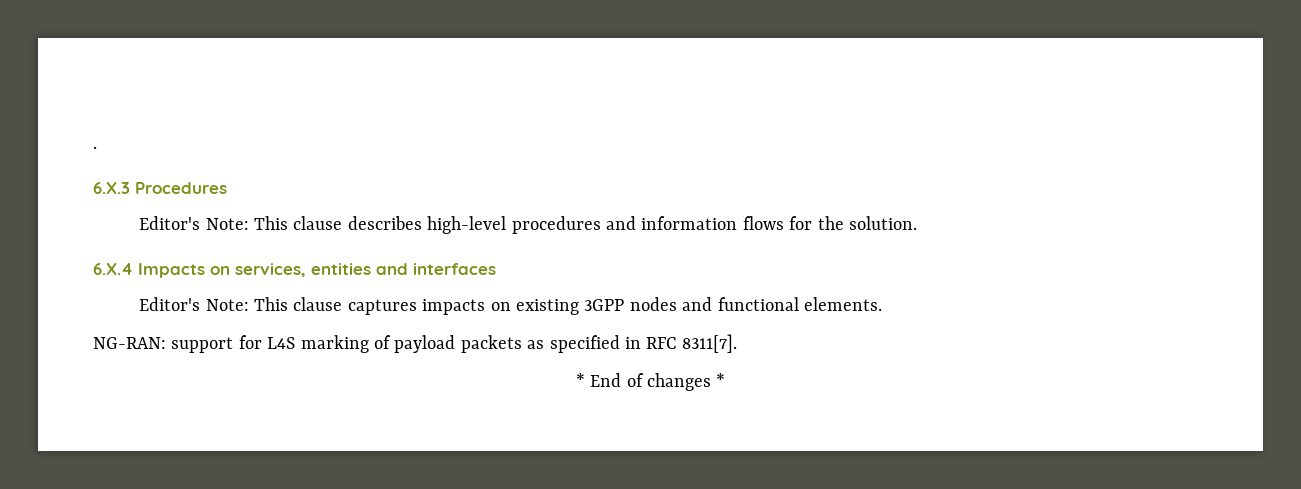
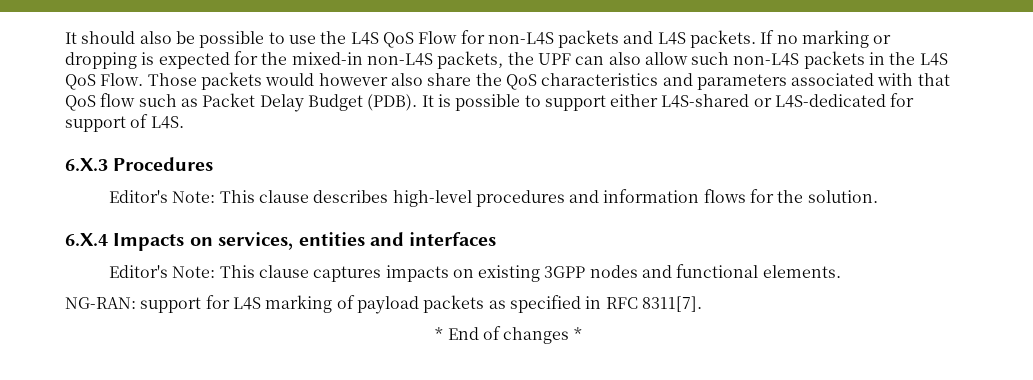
[93,146,97,149] . -> [65,30,892,48] [65,51,948,69] [65,72,950,90] [65,93,915,112] [65,114,184,132] It should also be possible to use the L4S QoS Flow for non-L4S packets and L4S packets. If no marking or dropping is expected for the mixed-in non-L4S packets, the UPF can also allow such non-L4S packets in the L4S QoS Flow. Those packets would however also share the QoS characteristics and parameters associated with that QoS flow such as Packet Delay Budget (PDB). It is possible to support either L4S-shared or L4S-dedicated for support of L4S.

